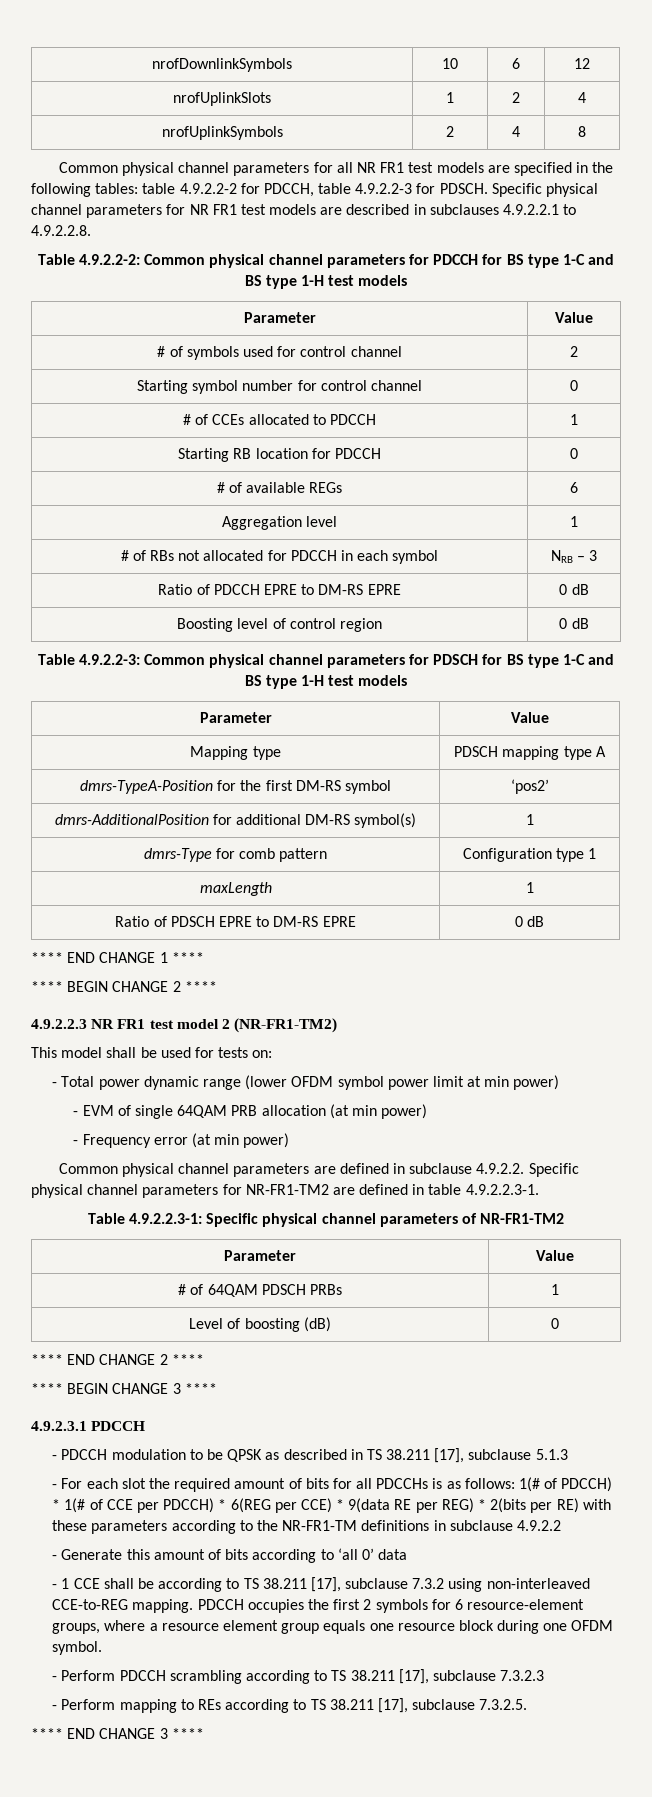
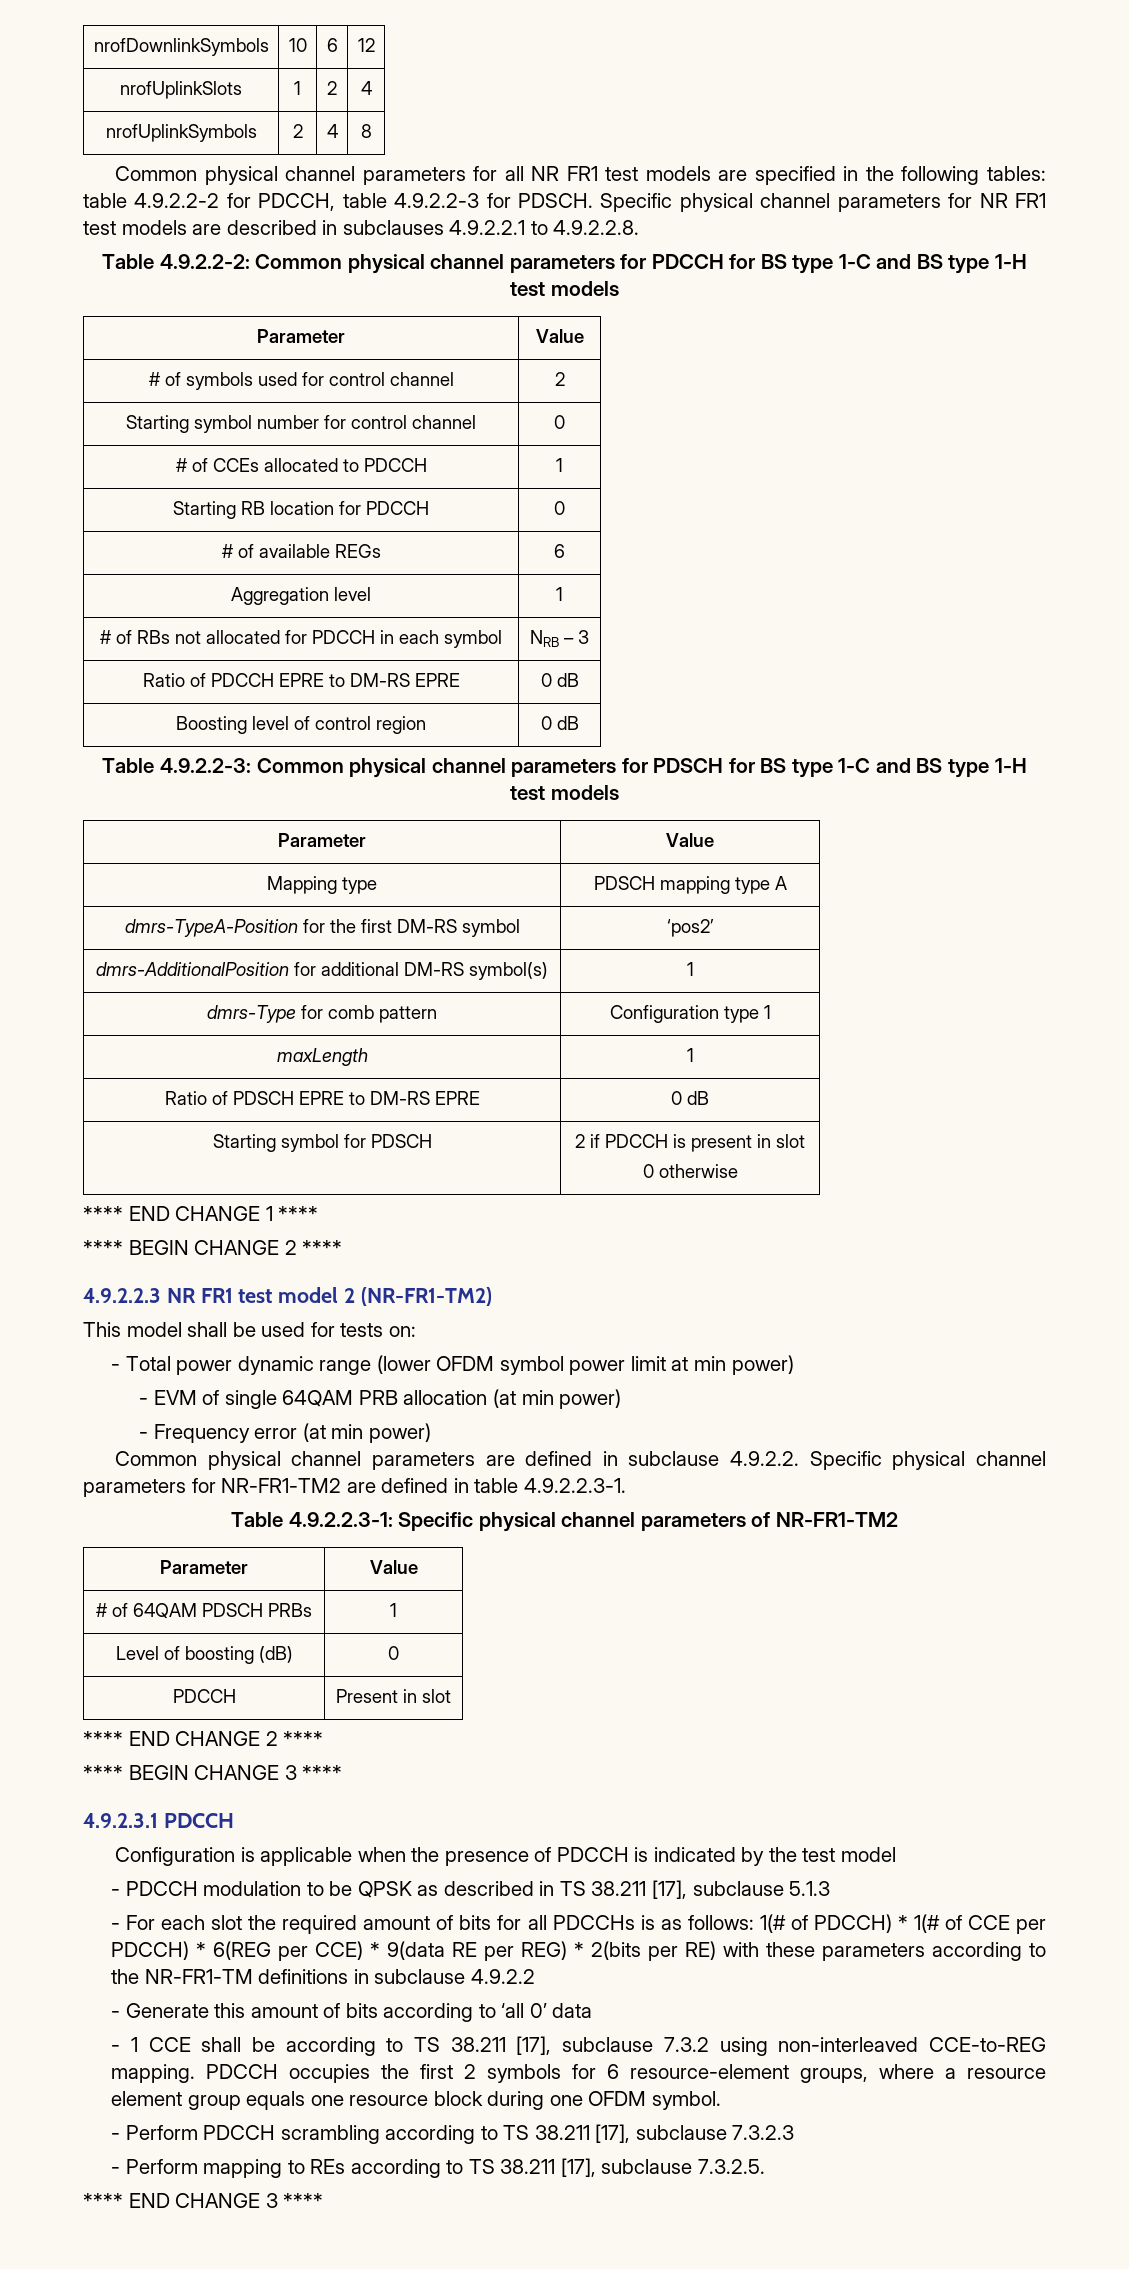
(545, 921) none -> [212,1134,432,1152] [575,1134,805,1152] [642,1164,738,1178] // Starting symbol for PDSCH | 2 if PDCCH is present in slot // 0 otherwise
(559, 1323) none -> [172,1689,236,1703] [336,1689,451,1703] // PDCCH | Present in slot
(146, 1426) none -> [115,1847,897,1866] // Configuration is applicable when the presence of PDCCH is indicated by the test model

